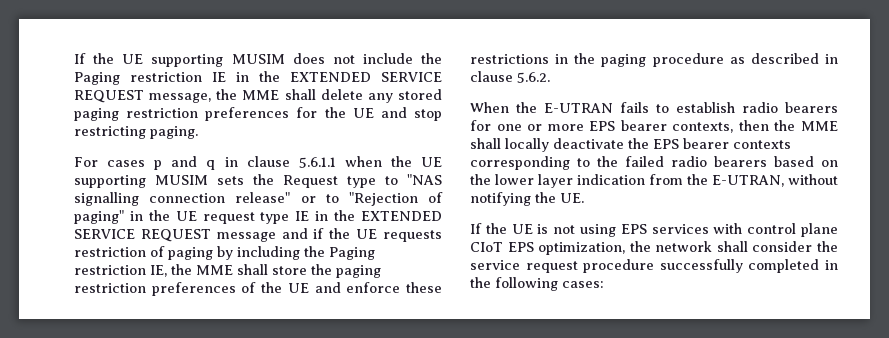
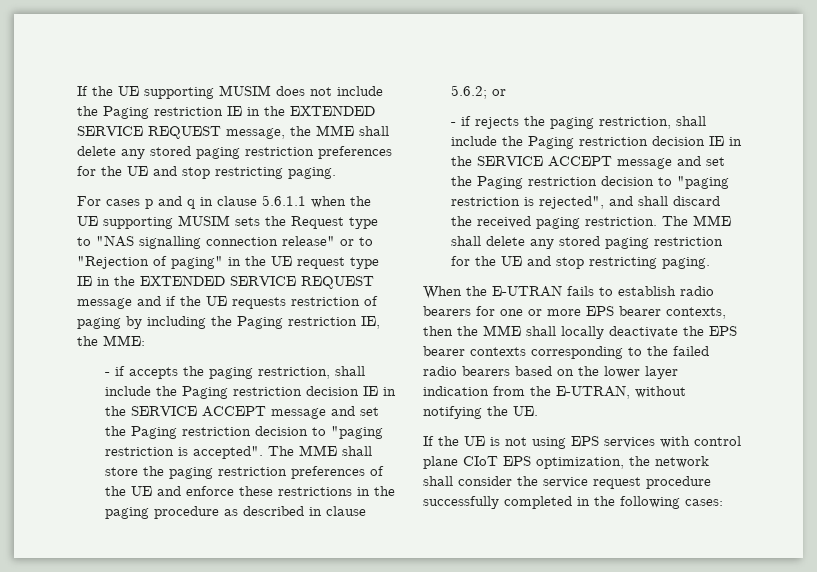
(192, 269) none -> [103,335,145,346] [104,366,365,379] [104,386,396,399] [104,406,379,419] [104,426,383,439] [104,446,294,459] MME: // - if accepts the paging restriction, shall include the Paging restriction decision IE in the SERVICE ACCEPT message and set the Paging restriction decision to "paging restriction is accepted". The
[517,72,550,83] 5.6.2. -> [450,85,506,99] [450,116,706,129] [450,136,742,149] [450,156,725,169] [450,176,729,189] [450,196,720,209] [450,215,731,229] [450,236,723,249] [450,256,710,269] 5.6.2; or // - if rejects the paging restriction, shall include the Paging restriction decision IE in the SERVICE ACCEPT message and set the Paging restriction decision to "paging restriction is rejected", and shall discard the received paging restriction. The MME shall delete any stored paging restriction for the UE and stop restricting paging.

